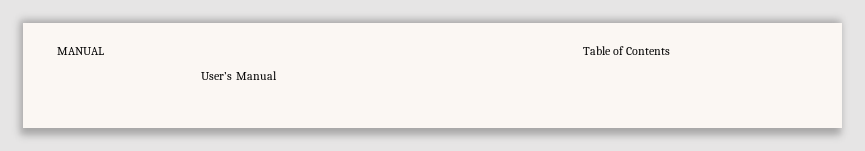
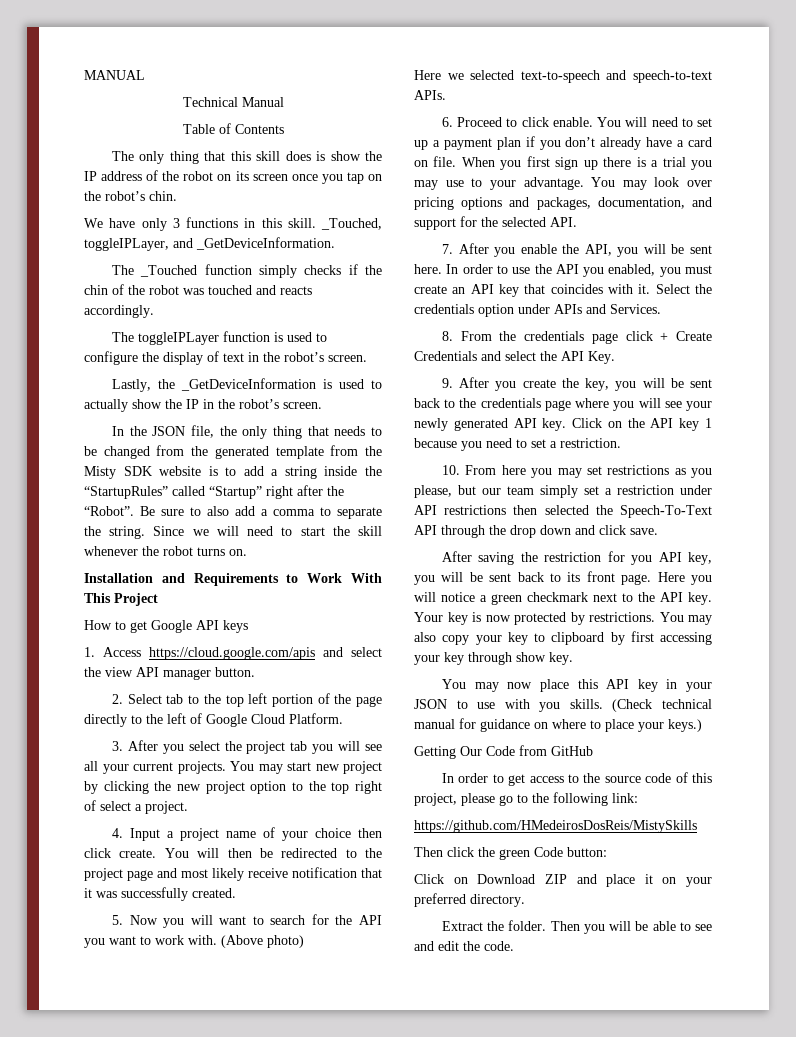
[201,72,233,80] User’s -> [182,97,238,107] Technical
(671, 51) none -> [112,151,382,164] [84,170,382,184] [84,191,177,201] [84,217,382,231] [84,237,335,251] [112,264,382,278] [84,284,312,295] [84,305,154,318] [112,331,328,345] [84,351,367,365] [112,378,382,392] [84,399,322,412] [112,425,383,439] [84,445,383,459] [84,466,382,479] [84,485,344,499] [84,506,382,519] [84,526,383,539] [84,546,247,556] [84,573,383,586] [84,593,158,606] [84,620,248,633] [84,647,382,660] [84,667,255,680] [112,693,382,707] [84,713,343,727] [112,740,382,754] [84,761,382,774] [84,781,382,794] [84,800,188,814] [112,827,382,841] [84,848,382,858] [84,867,382,881] [84,887,236,901] [112,914,383,928] [84,935,304,948] [414,70,712,83] [414,90,446,100] [442,117,712,127] [414,136,712,150] [414,156,712,170] [414,177,712,190] [414,197,712,210] [414,216,577,230] [442,243,712,257] [414,264,712,277] [414,284,712,297] [414,304,661,317] [442,331,712,344] [414,351,615,364] [442,377,712,391] [414,398,712,411] [414,418,712,431] [414,438,621,451] [442,465,712,478] [414,485,712,498] [414,505,712,518] [414,525,658,538] [442,551,712,565] [414,571,712,585] [414,592,712,605] [414,612,712,625] [414,631,712,645] [414,652,573,665] [442,679,712,692] [414,699,712,712] [414,718,702,732] [414,745,593,759] [442,772,712,786] [414,792,638,806] [414,820,697,833] [414,847,607,860] [414,874,712,887] [414,893,525,907] [442,920,712,934] [414,941,514,951] // The only thing that this skill does is show the IP address of the robot on its screen once you tap on the robot’s chin. // We have only 3 functions in this skill. _Touched, toggleIPLayer, and _GetDeviceInformation. // The _Touched function simply checks if the chin of the robot was touched and reacts accordingly. // The toggleIPLayer function is used to configure the display of text in the robot’s screen. // Lastly, the _GetDeviceInformation is used to actually show the IP in the robot’s screen. // In the JSON file, the only thing that needs to be changed from the generated template from the Misty SDK website is to add a string inside the “StartupRules” called “Startup” right after the “Robot”. Be sure to also add a comma to separate the string. Since we will need to start the skill whenever the robot turns on. // Installation and Requirements to Work With This Project // How to get Google API keys // 1. Access https://cloud.google.com/apis and select the view API manager button. // 2. Select tab to the top left portion of the page directly to the left of Google Cloud Platform. // 3. After you select the project tab you will see all your current projects. You may start new project by clicking the new project option to the top right of select a project. // 4. Input a project name of your choice then click create. You will then be redirected to the project page and most likely receive notification that it was successfully created. // 5. Now you will want to search for the API you want to work with. (Above photo) // Here we selected text-to-speech and speech-to-text APIs. // 6. Proceed to click enable. You will need to set up a payment plan if you don’t already have a card on file. When you first sign up there is a trial you may use to your advantage. You may look over pricing options and packages, documentation, and support for the selected API. // 7. After you enable the API, you will be sent here. In order to use the API you enabled, you must create an API key that coincides with it. Select the credentials option under APIs and Services. // 8. From the credentials page click + Create Credentials and select the API Key. // 9. After you create the key, you will be sent back to the credentials page where you will see your newly generated API key. Click on the API key 1 because you need to set a restriction. // 10. From here you may set restrictions as you please, but our team simply set a restriction under API restrictions then selected the Speech-To-Text API through the drop down and click save. // After saving the restriction for you API key, you will be sent back to its front page. Here you will notice a green checkmark next to the API key. Your key is now protected by restrictions. You may also copy your key to clipboard by first accessing your key through show key. // You may now place this API key in your JSON to use with you skills. (Check technical manual for guidance on where to place your keys.) // Getting Our Code from GitHub // In order to get access to the source code of this project, please go to the following link: // https://github.com/HMedeirosDosReis/MistySkills // Then click the green Code button: // Click on Download ZIP and place it on your preferred directory. // Extract the folder. Then you will be able to see and edit the code.

